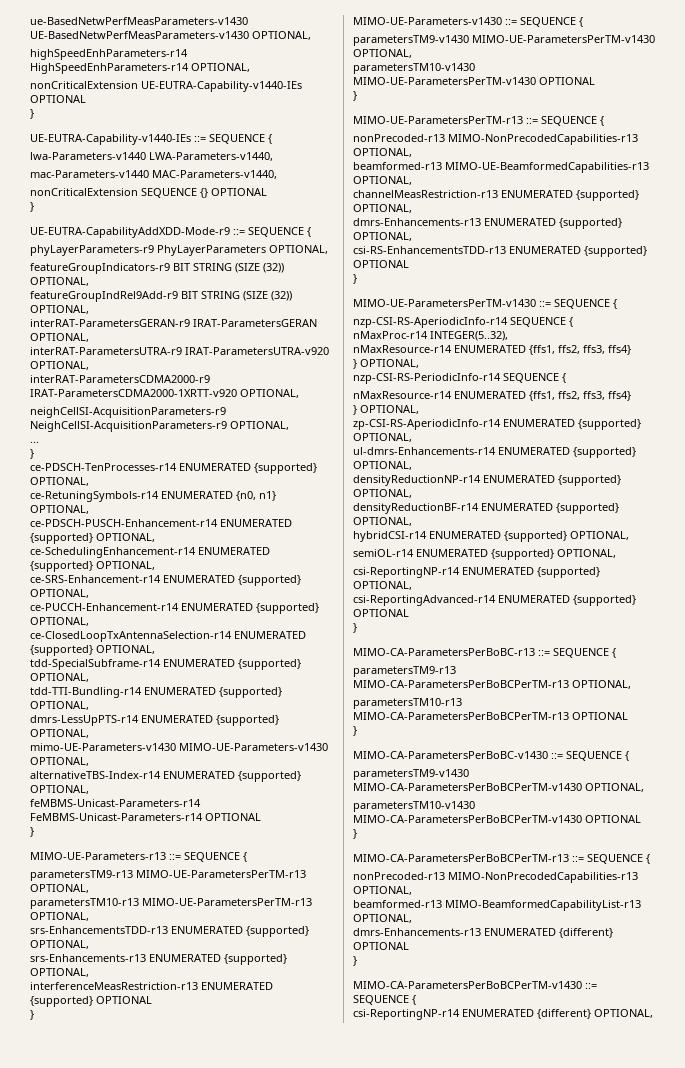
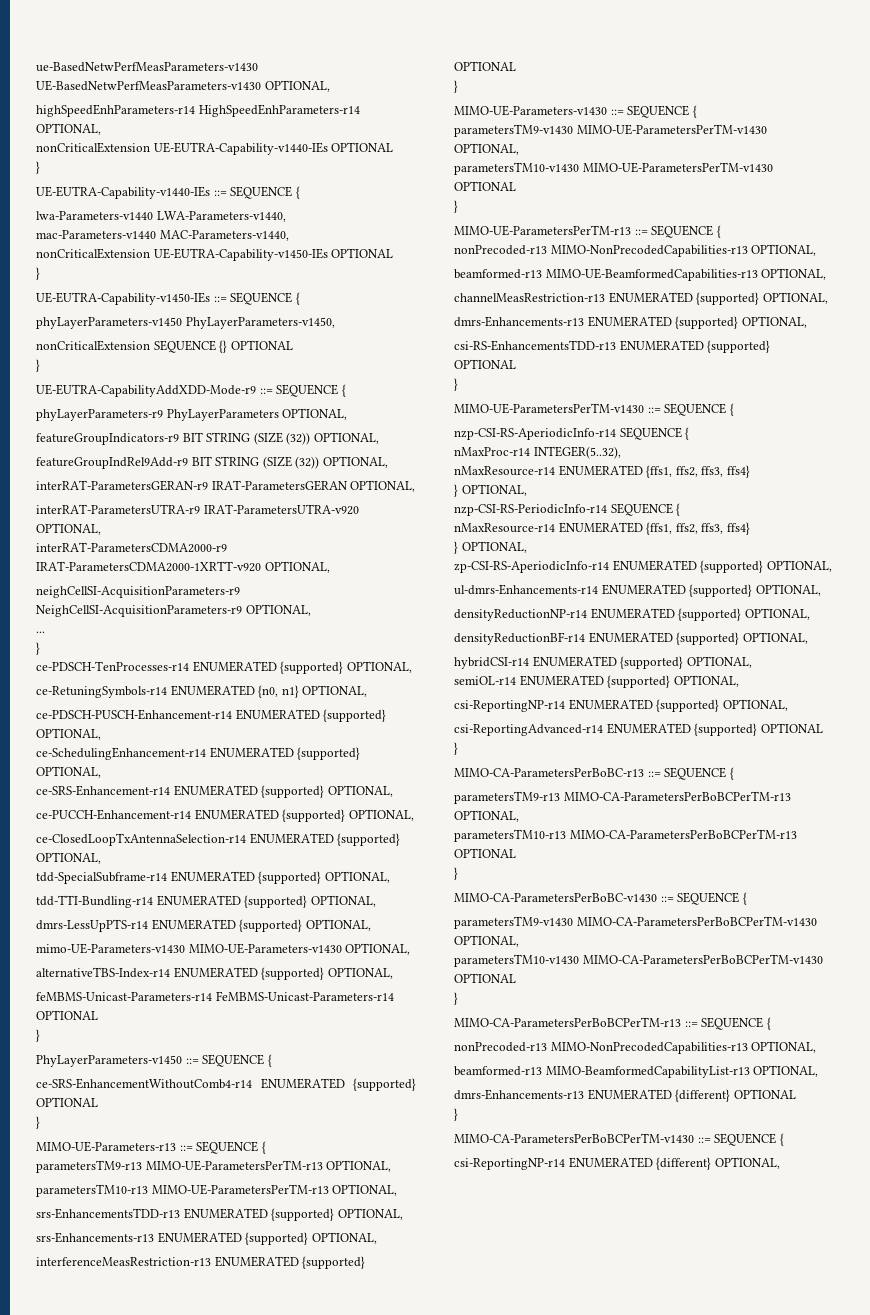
(277, 174) none -> [36,248,394,261] [36,267,40,280] [36,292,300,305] [36,317,335,329] // nonCriticalExtension UE-EUTRA-Capability-v1450-IEs OPTIONAL // } // UE-EUTRA-Capability-v1450-IEs ::= SEQUENCE { // phyLayerParameters-v1450 PhyLayerParameters-v1450,
(34, 832) none -> [36,1054,272,1067] [36,1078,416,1091] [36,1097,98,1107] [36,1116,40,1129] // PhyLayerParameters-v1450 ::= SEQUENCE { // ce-SRS-EnhancementWithoutComb4-r14 ENUMERATED {supported} OPTIONAL // }

